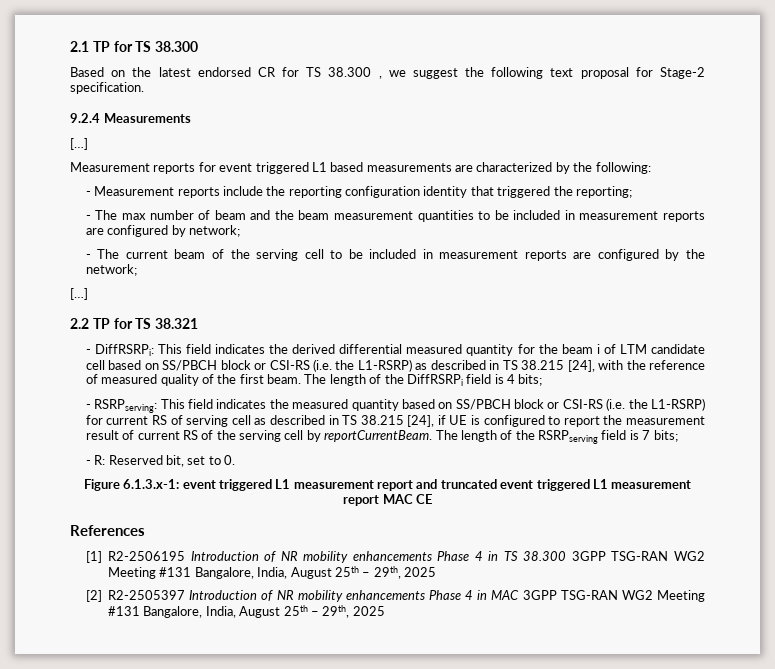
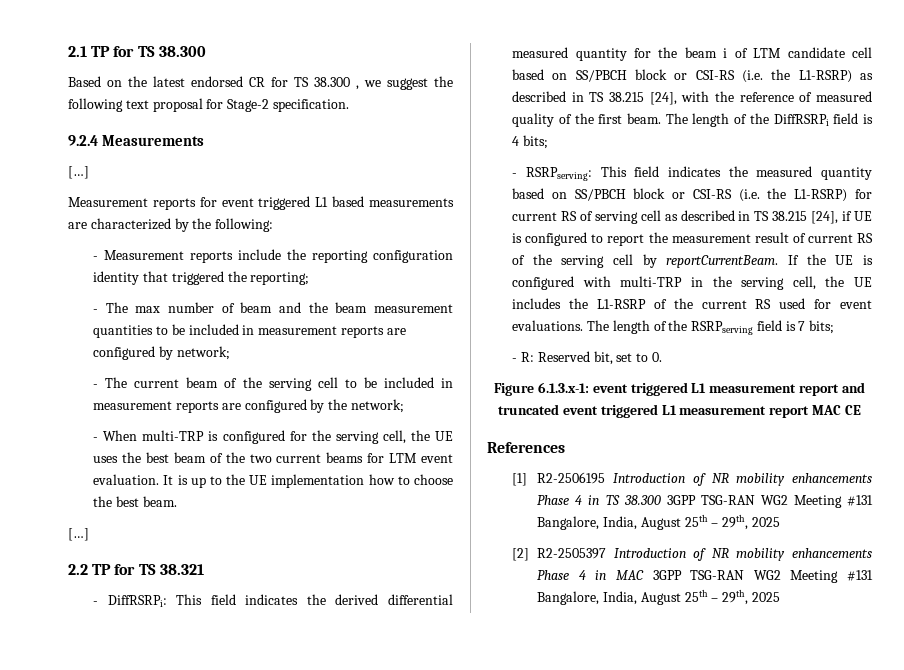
(137, 270) none -> [93,430,453,444] [93,452,453,463] [93,474,454,488] [93,496,177,507] // - When multi-TRP is configured for the serving cell, the UE uses the best beam of the two current beams for LTM event evaluation. It is up to the UE implementation how to choose the best beam.
(433, 436) none -> [788,254,873,265] [512,276,872,290] [512,298,872,309] [512,320,584,331] If the UE is configured with multi-TRP in the serving cell, the UE includes the L1-RSRP of the current RS used for event evaluations.

